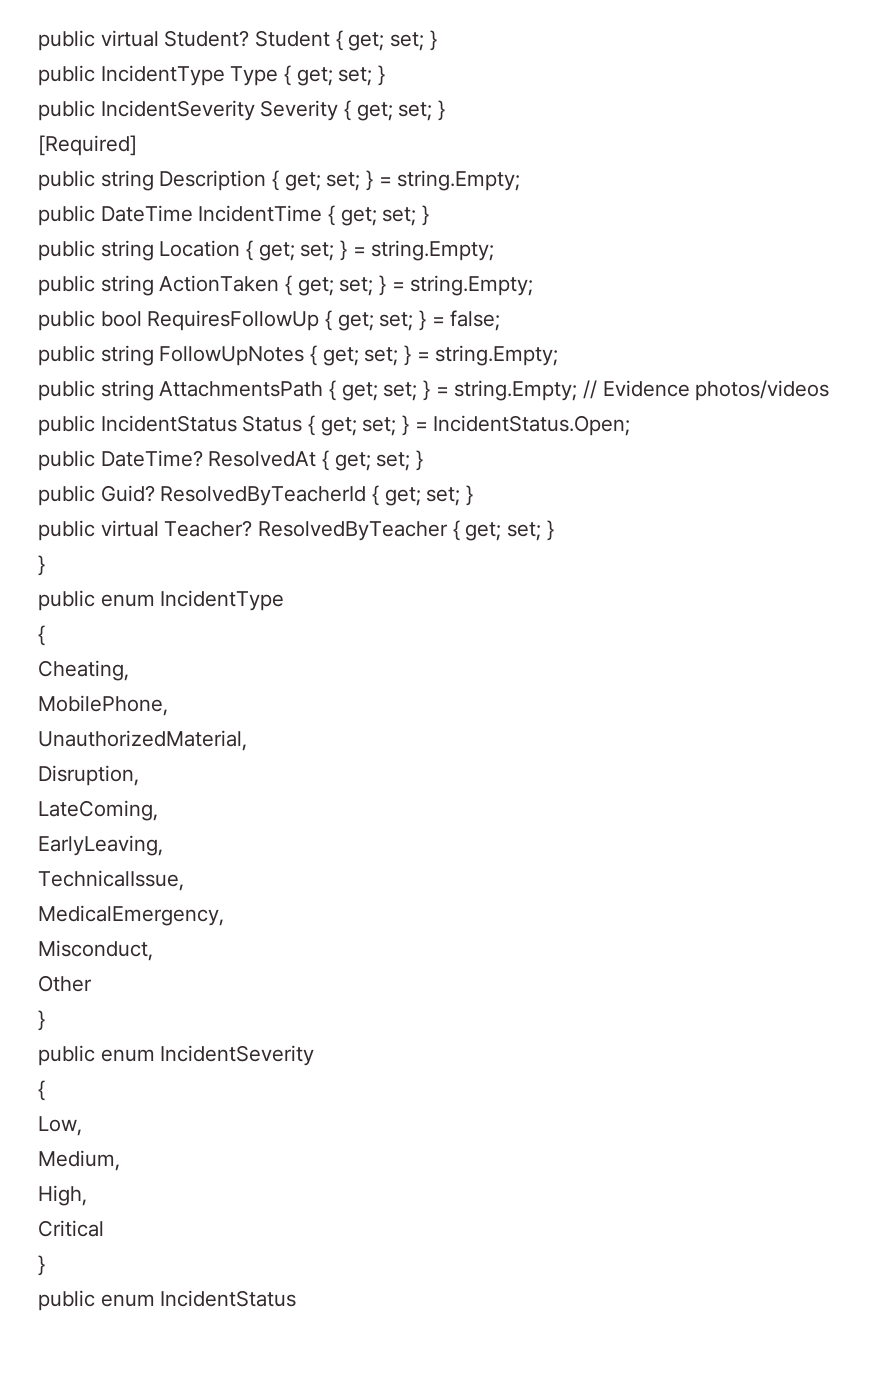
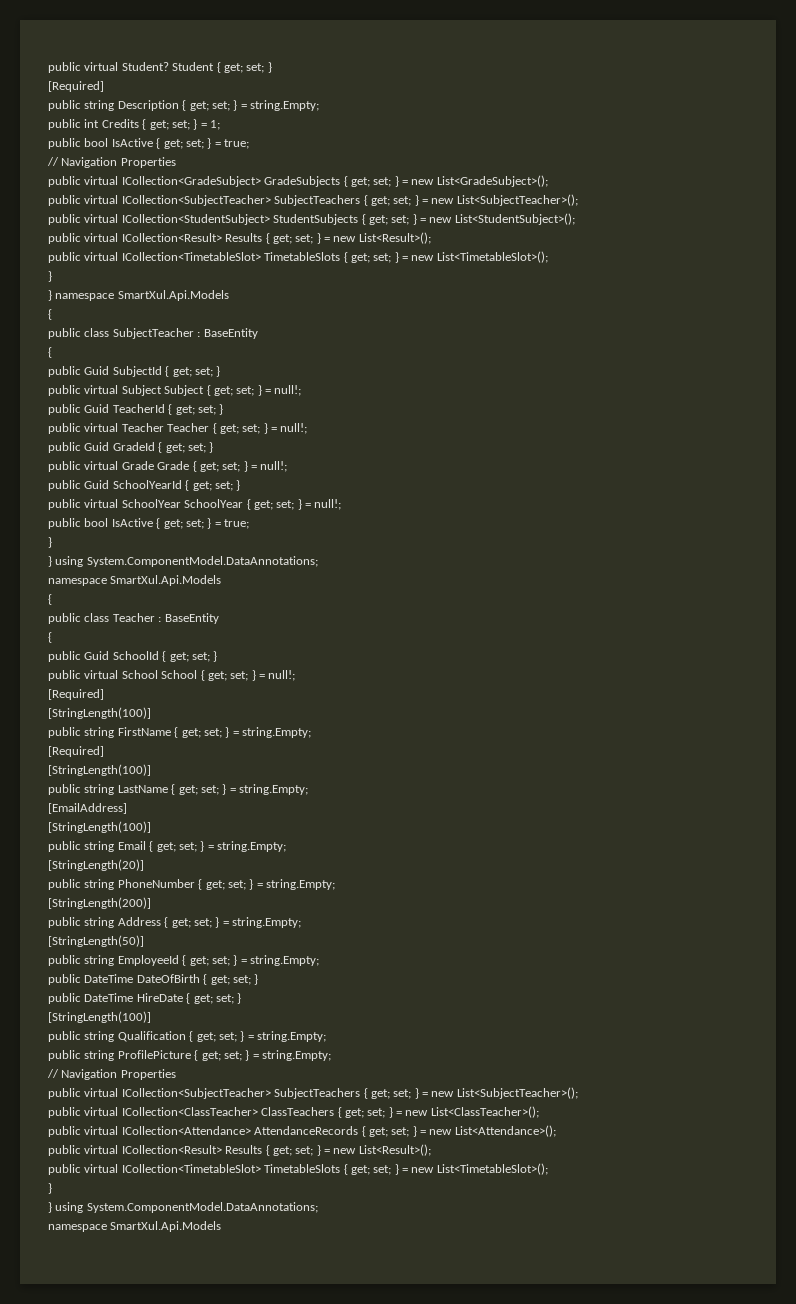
[38,65,386,86] [38,100,446,121] // public IncidentType Type { get; set; } // public IncidentSeverity Severity { get; set; } -> (272, 67) none
[100,205,430,226] [38,240,495,261] [38,275,534,296] [38,310,501,331] [38,345,559,366] [38,380,830,401] [38,415,631,436] [38,450,424,471] [38,485,474,506] [38,520,554,541] [38,555,45,576] [38,590,285,611] [38,625,45,646] [38,660,129,681] [38,695,168,716] [38,730,247,751] [38,765,139,786] [38,800,158,821] [38,835,163,856] [38,870,184,891] [38,905,224,926] [38,940,153,961] [38,975,92,992] [38,1010,45,1031] [38,1045,315,1066] [38,1080,45,1101] [38,1116,82,1136] [38,1150,120,1171] [38,1185,87,1206] [38,1220,104,1237] [38,1255,45,1276] [38,1290,297,1311] DateTime IncidentTime { get; set; } // public string Location { get; set; } = string.Empty; // public string ActionTaken { get; set; } = string.Empty; // public bool RequiresFollowUp { get; set; } = false; // public string FollowUpNotes { get; set; } = string.Empty; // public string AttachmentsPath { get; set; } = string.Empty; // Evidence photos/videos // public IncidentStatus Status { get; set; } = IncidentStatus.Open; // public DateTime? ResolvedAt { get; set; } // public Guid? ResolvedByTeacherId { get; set; } // public virtual Teacher? ResolvedByTeacher { get; set; } // } // public enum IncidentType // { // Cheating, // MobilePhone, // UnauthorizedMaterial, // Disruption, // LateComing, // EarlyLeaving, // TechnicalIssue, // MedicalEmergency, // Misconduct, // Other // } // public enum IncidentSeverity // { // Low, // Medium, // High, // Critical // } // public enum IncidentStatus -> [84,119,220,130] [48,138,249,149] [47,157,176,168] [48,175,548,187] [48,194,578,206] [48,213,575,225] [48,232,431,244] [48,251,548,263] [48,271,52,282] [48,290,229,301] [48,309,52,320] [48,328,258,339] [48,347,52,358] [48,366,221,377] [48,385,302,396] [48,404,224,415] [48,423,308,434] [48,442,214,453] [48,461,288,472] [48,480,241,491] [48,499,342,510] [48,518,249,529] [48,537,52,548] [48,556,318,567] [48,575,222,586] [48,594,52,605] [48,613,219,624] [48,632,52,643] [48,651,218,662] [48,670,296,681] [48,689,104,700] [48,707,151,719] [48,727,311,738] [48,746,104,757] [48,764,151,776] [48,784,308,795] [48,803,127,814] [48,821,151,833] [48,841,286,852] [48,859,144,871] [48,879,335,890] [48,897,151,909] [48,917,301,928] [48,935,144,947] [48,955,319,966] [48,974,259,985] [48,993,242,1004] [48,1011,151,1023] [48,1031,326,1042] [48,1050,331,1061] [47,1069,176,1080] [48,1087,578,1099] [48,1106,539,1118] [48,1125,556,1137] [48,1144,431,1156] [48,1163,548,1175] [48,1183,52,1194] [48,1202,318,1213] [48,1221,222,1232] int Credits { get; set; } = 1; // public bool IsActive { get; set; } = true; // // Navigation Properties // public virtual ICollection<GradeSubject> GradeSubjects { get; set; } = new List<GradeSubject>(); // public virtual ICollection<SubjectTeacher> SubjectTeachers { get; set; } = new List<SubjectTeacher>(); // public virtual ICollection<StudentSubject> StudentSubjects { get; set; } = new List<StudentSubject>(); // public virtual ICollection<Result> Results { get; set; } = new List<Result>(); // public virtual ICollection<TimetableSlot> TimetableSlots { get; set; } = new List<TimetableSlot>(); // } // } namespace SmartXul.Api.Models // { // public class SubjectTeacher : BaseEntity // { // public Guid SubjectId { get; set; } // public virtual Subject Subject { get; set; } = null!; // public Guid TeacherId { get; set; } // public virtual Teacher Teacher { get; set; } = null!; // public Guid GradeId { get; set; } // public virtual Grade Grade { get; set; } = null!; // public Guid SchoolYearId { get; set; } // public virtual SchoolYear SchoolYear { get; set; } = null!; // public bool IsActive { get; set; } = true; // } // } using System.ComponentModel.DataAnnotations; // namespace SmartXul.Api.Models // { // public class Teacher : BaseEntity // { // public Guid SchoolId { get; set; } // public virtual School School { get; set; } = null!; // [Required] // [StringLength(100)] // public string FirstName { get; set; } = string.Empty; // [Required] // [StringLength(100)] // public string LastName { get; set; } = string.Empty; // [EmailAddress] // [StringLength(100)] // public string Email { get; set; } = string.Empty; // [StringLength(20)] // public string PhoneNumber { get; set; } = string.Empty; // [StringLength(200)] // public string Address { get; set; } = string.Empty; // [StringLength(50)] // public string EmployeeId { get; set; } = string.Empty; // public DateTime DateOfBirth { get; set; } // public DateTime HireDate { get; set; } // [StringLength(100)] // public string Qualification { get; set; } = string.Empty; // public string ProfilePicture { get; set; } = string.Empty; // // Navigation Properties // public virtual ICollection<SubjectTeacher> SubjectTeachers { get; set; } = new List<SubjectTeacher>(); // public virtual ICollection<ClassTeacher> ClassTeachers { get; set; } = new List<ClassTeacher>(); // public virtual ICollection<Attendance> AttendanceRecords { get; set; } = new List<Attendance>(); // public virtual ICollection<Result> Results { get; set; } = new List<Result>(); // public virtual ICollection<TimetableSlot> TimetableSlots { get; set; } = new List<TimetableSlot>(); // } // } using System.ComponentModel.DataAnnotations; // namespace SmartXul.Api.Models

